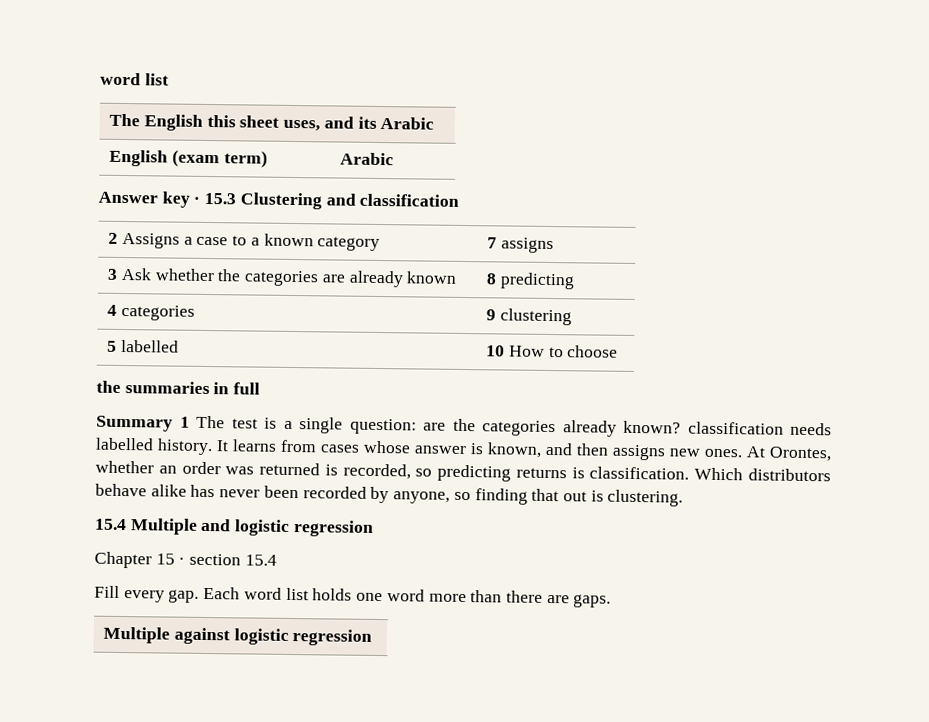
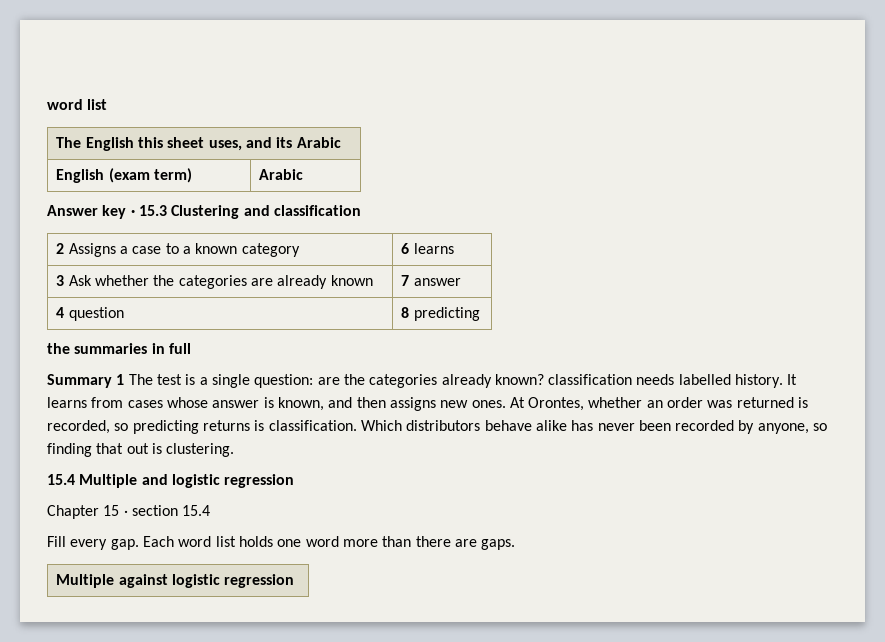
[487,237,554,254] 7 assigns -> [401,243,454,254] 6 learns
[486,272,575,290] [107,304,195,321] [486,308,572,326] [107,339,179,353] [486,345,619,358] 8 predicting // 4 categories | 9 clustering // 5 labelled | 10 How to choose -> [401,275,461,286] [56,307,124,321] [401,307,480,321] 7 answer // 4 question | 8 predicting

